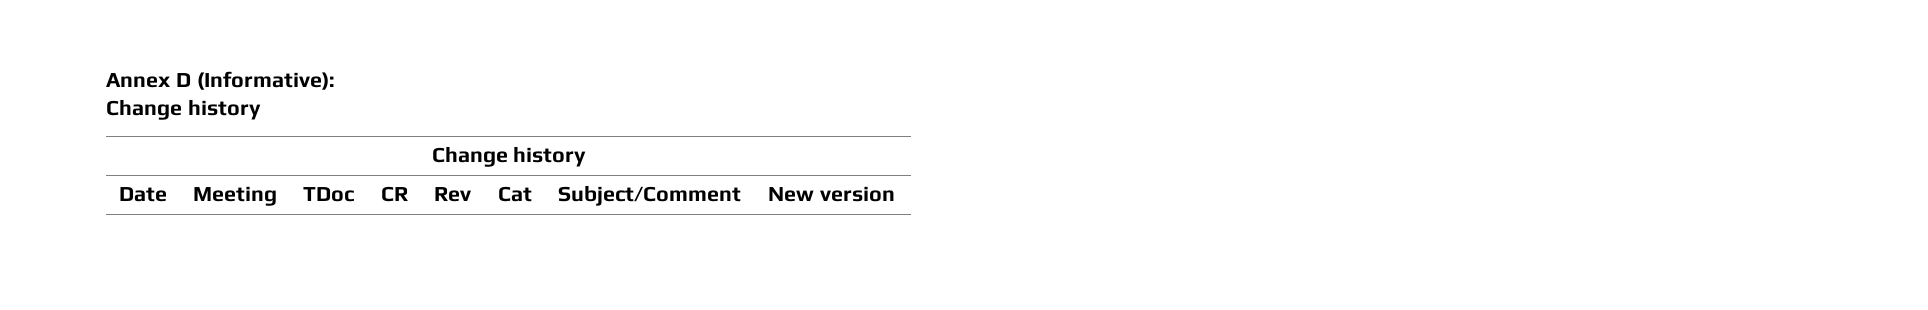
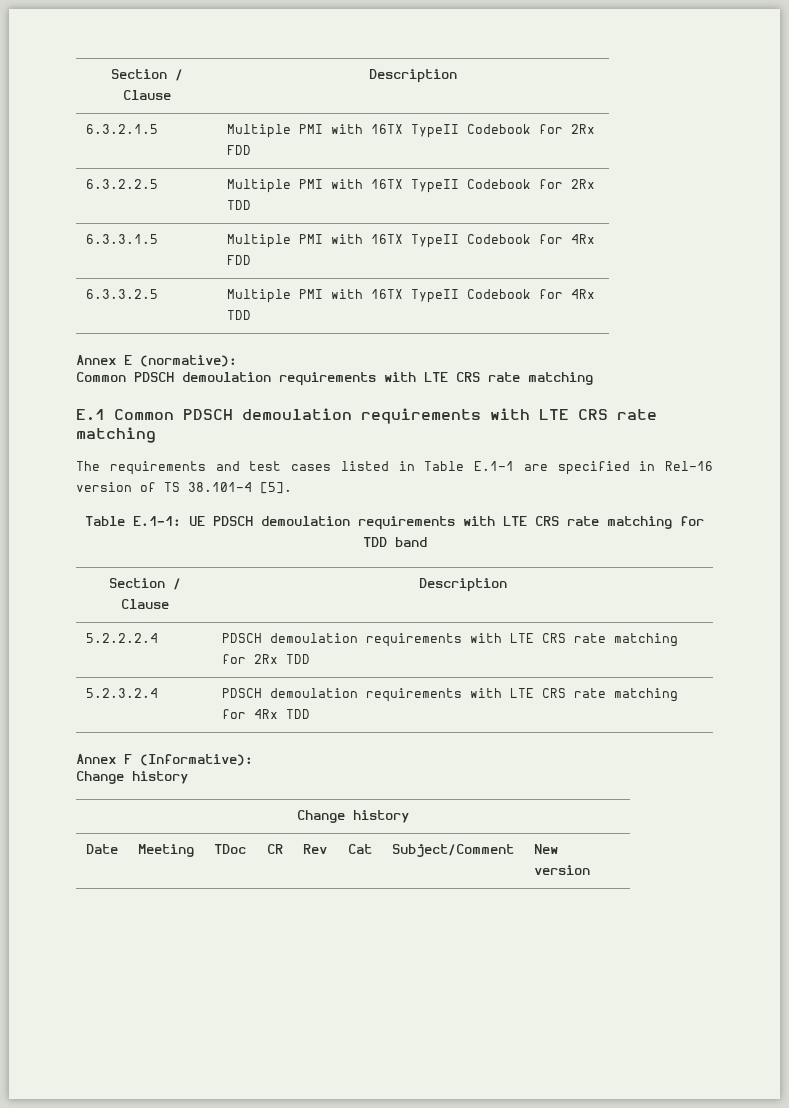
[106,73,191,88] Annex D -> [111,69,183,81] [123,90,171,100] [369,69,457,83] [85,124,158,134] [226,124,595,138] [226,145,251,155] [85,179,158,189] [226,179,595,193] [226,200,251,210] [85,234,158,244] [226,234,595,248] [226,255,251,265] [85,289,158,299] [226,289,595,303] [226,310,251,320] [76,355,237,367] [76,372,593,386] [76,408,657,424] [76,427,156,443] [76,461,713,475] [76,482,292,494] [85,516,704,530] [362,537,427,547] [108,578,181,590] [120,599,169,609] [418,578,507,592] [85,633,158,643] [221,633,678,647] [221,654,310,664] [85,688,158,698] [221,688,678,702] [221,709,310,719] [76,754,132,764] Section / Clause | Description // 6.3.2.1.5 | Multiple PMI with 16TX TypeII Codebook for 2Rx FDD // 6.3.2.2.5 | Multiple PMI with 16TX TypeII Codebook for 2Rx TDD // 6.3.3.1.5 | Multiple PMI with 16TX TypeII Codebook for 4Rx FDD // 6.3.3.2.5 | Multiple PMI with 16TX TypeII Codebook for 4Rx TDD // Annex E (normative): // Common PDSCH demoulation requirements with LTE CRS rate matching // E.1 Common PDSCH demoulation requirements with LTE CRS rate matching // The requirements and test cases listed in Table E.1-1 are specified in Rel-16 version of TS 38.101-4 [5]. // Table E.1-1: UE PDSCH demoulation requirements with LTE CRS rate matching for TDD band // Section / Clause | Description // 5.2.2.2.4 | PDSCH demoulation requirements with LTE CRS rate matching for 2Rx TDD // 5.2.3.2.4 | PDSCH demoulation requirements with LTE CRS rate matching for 4Rx TDD // Annex F

